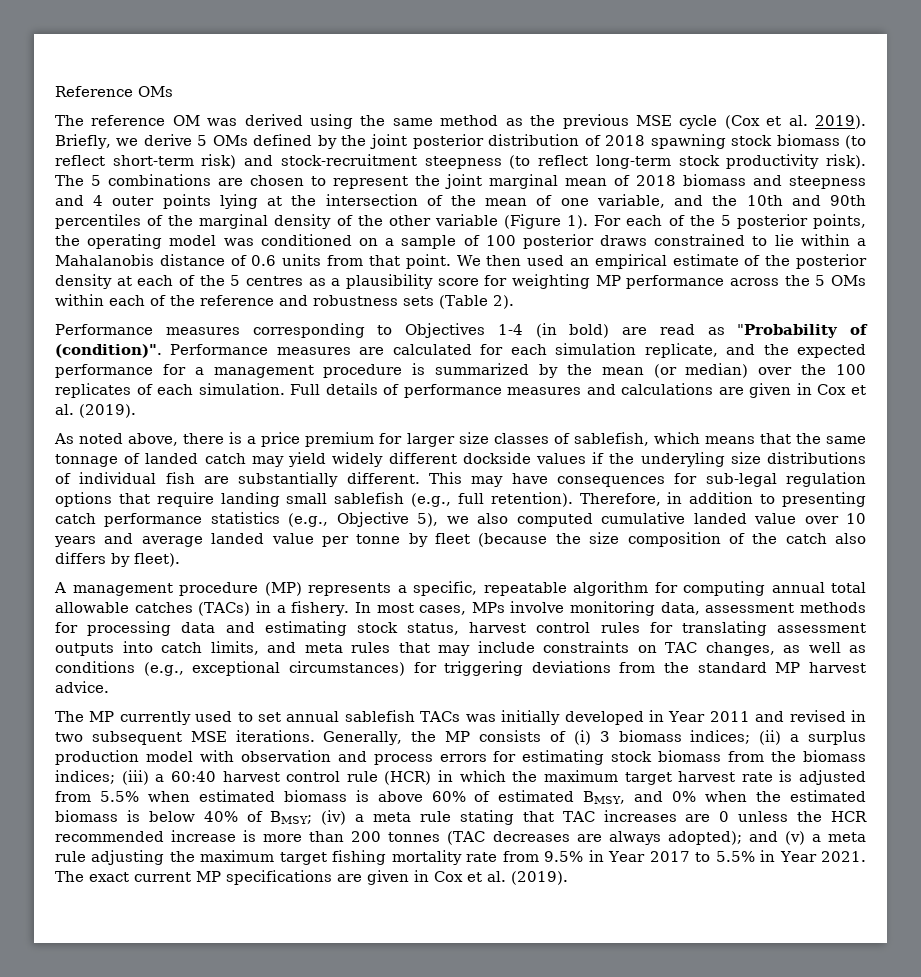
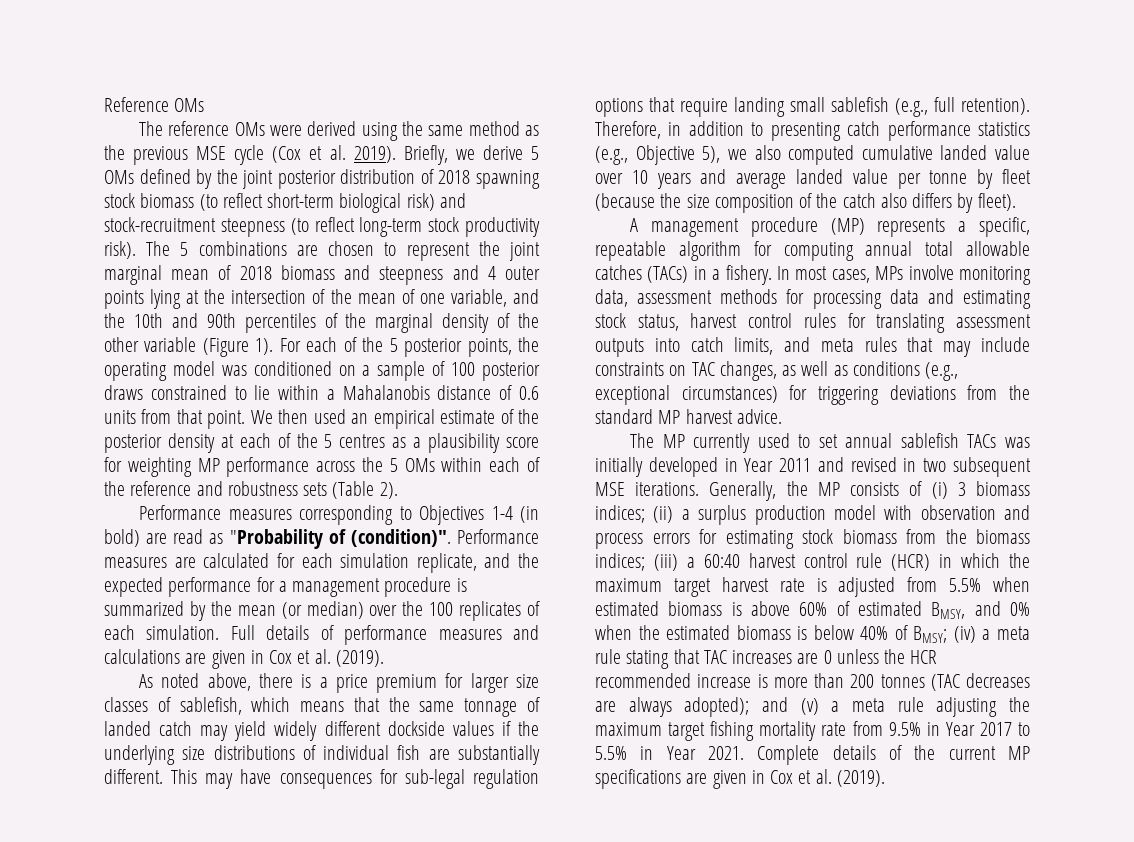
[172,115,238,126] OM was -> [234,122,303,136] OMs were
(194, 160) none -> [339,193,402,213] biological
[640,452,725,467] underyling -> [104,745,175,765] underlying
[55,871,129,882] The exact -> [757,745,936,765] Complete details of the

